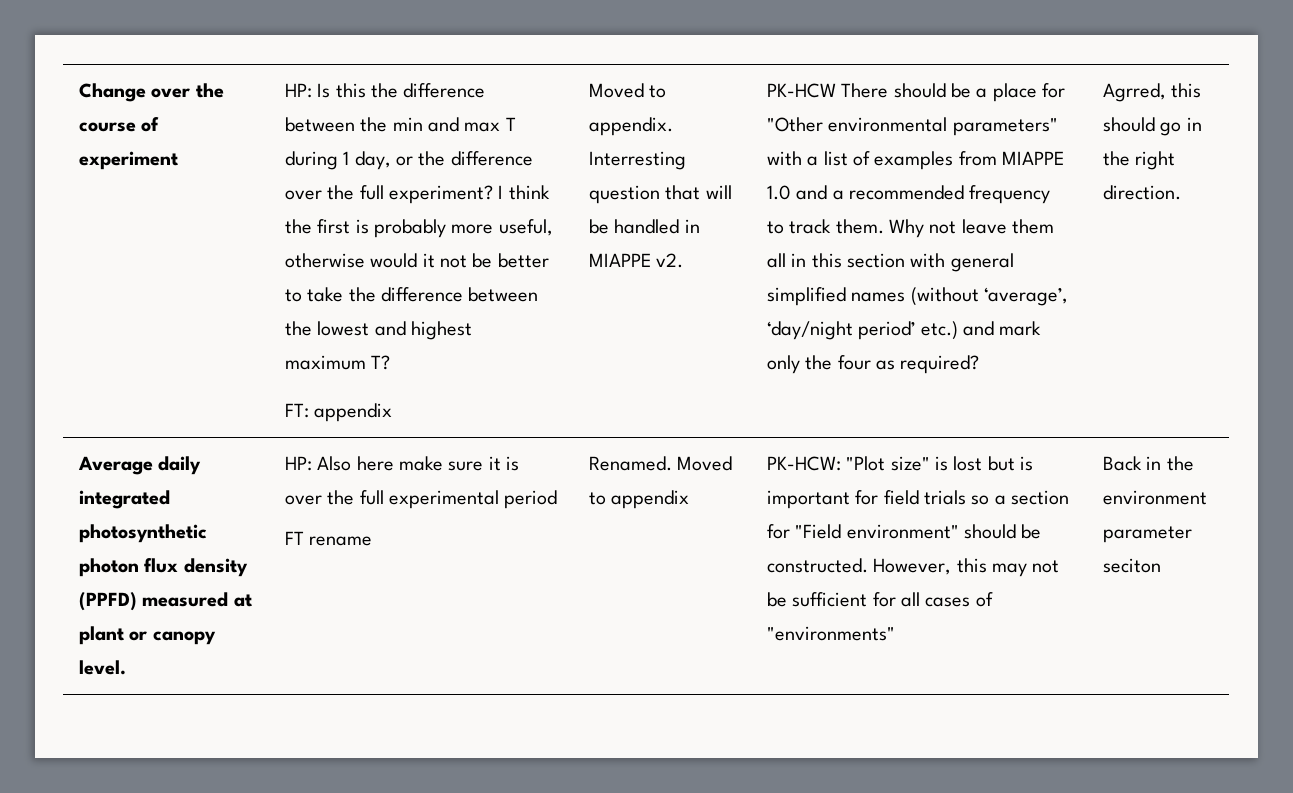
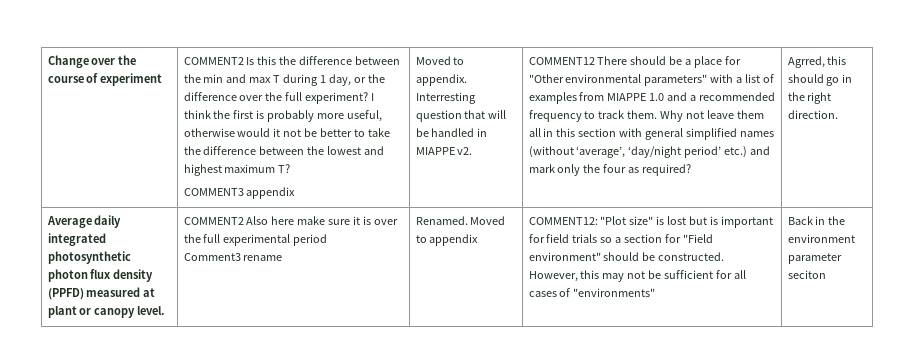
[284,83,312,98] HP: -> [183,57,244,65] COMMENT2
[284,403,309,418] FT: -> [183,188,244,196] COMMENT3
[766,83,836,98] PK-HCW -> [528,57,595,65] COMMENT12
[284,456,312,471] HP: -> [183,217,244,225] COMMENT2
[284,531,304,545] FT -> [183,253,241,261] Comment3
[766,456,841,471] PK-HCW: -> [528,217,598,225] COMMENT12:

